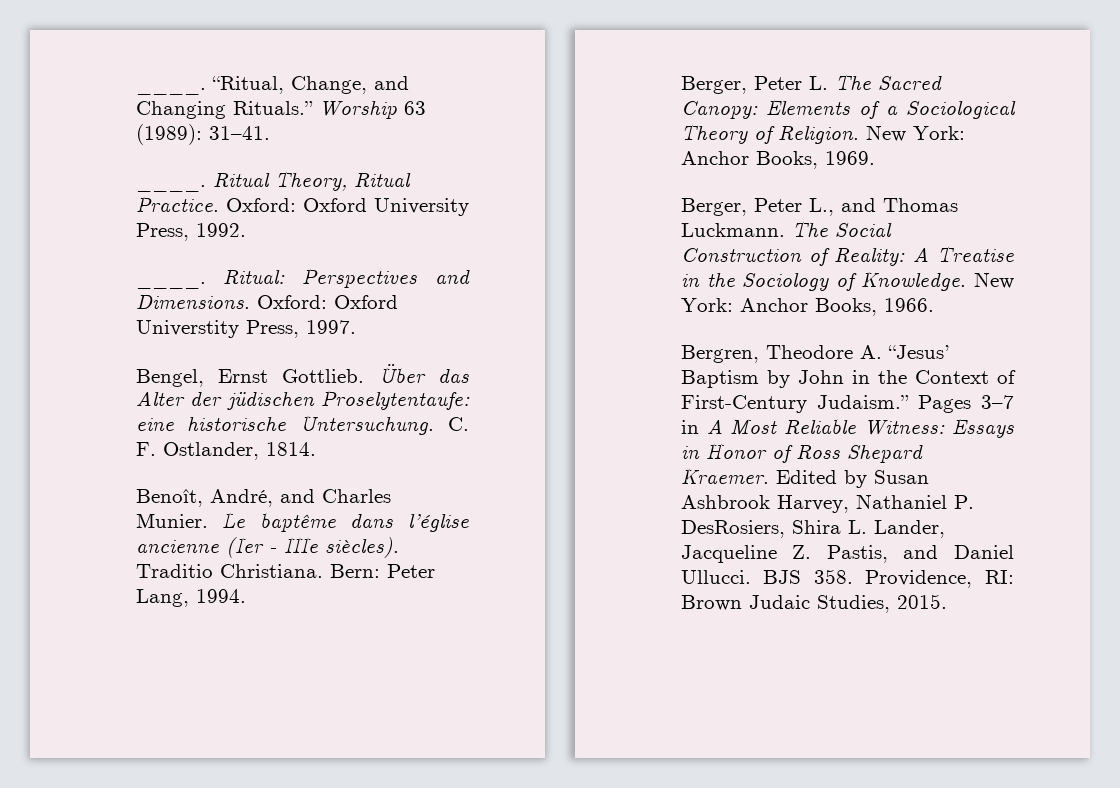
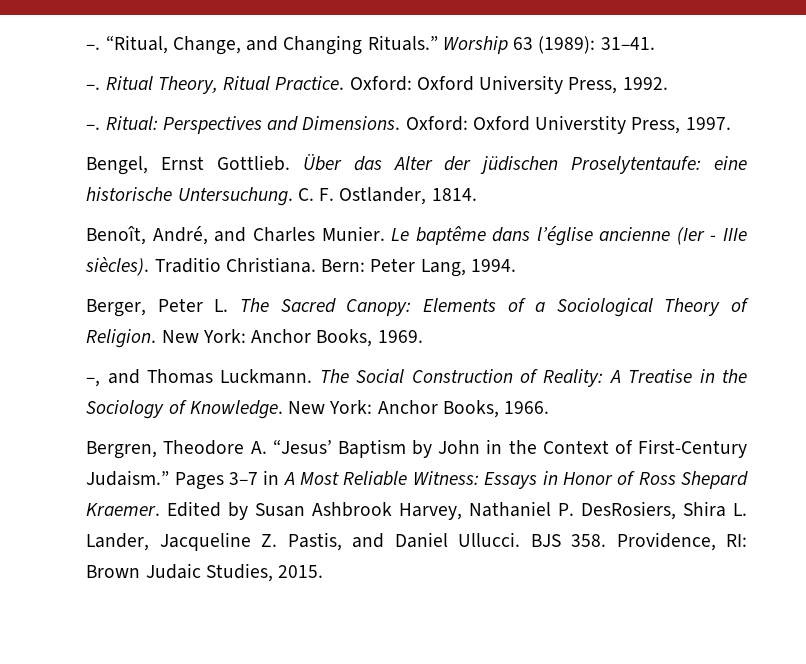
[135,88,206,95] ____. -> [86,44,101,50] –.
[135,185,206,192] ____. -> [86,84,101,90] –.
[135,282,206,289] ____. -> [86,124,101,130] –.
[680,198,834,216] Berger, Peter L., -> [86,377,101,387] –,

